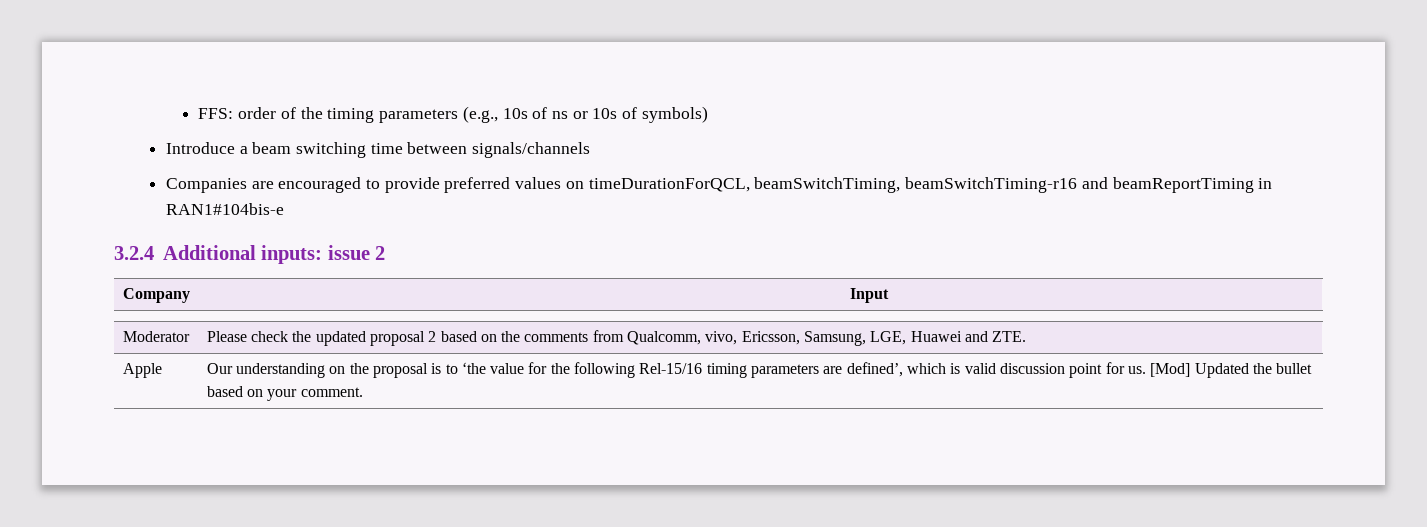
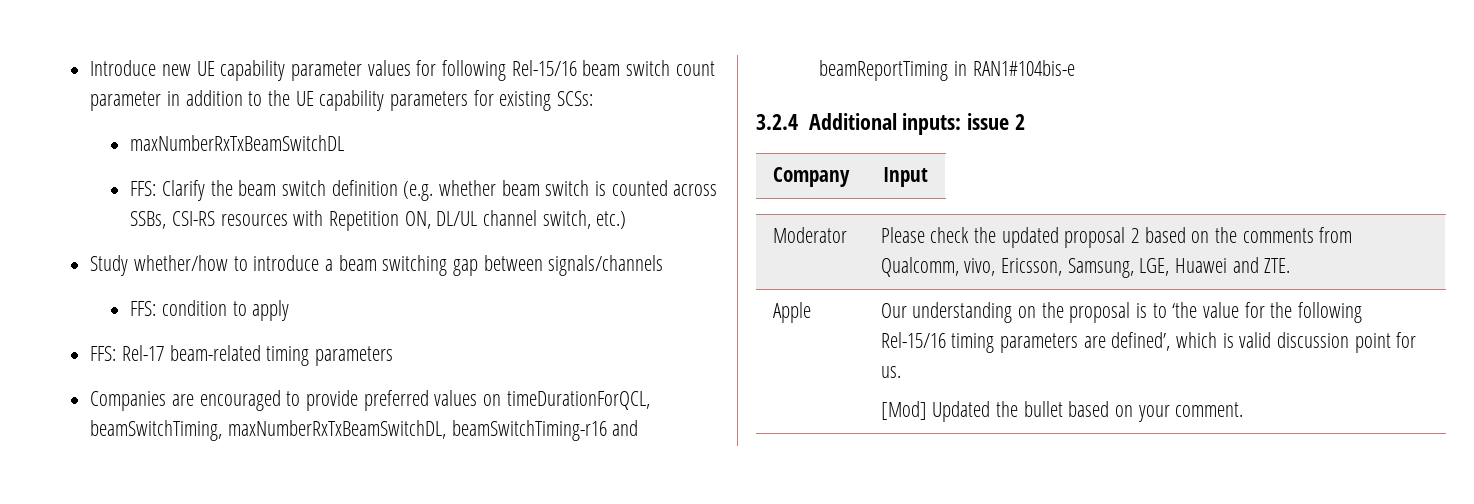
[198,106,708,123] [165,142,235,154] FFS: order of the timing parameters (e.g., 10s of ns or 10s of symbols) // Introduce -> [90,60,715,81] [90,90,593,111] [130,135,345,151] [130,180,718,201] [130,210,627,231] [90,255,320,276] Introduce new UE capability parameter values for following Rel-15/16 beam switch count parameter in addition to the UE capability parameters for existing SCSs: // maxNumberRxTxBeamSwitchDL // FFS: Clarify the beam switch definition (e.g. whether beam switch is counted across SSBs, CSI-RS resources with Repetition ON, DL/UL channel switch, etc.) // Study whether/how to introduce
[370,143,403,154] time -> [452,259,478,276] gap
(591, 150) none -> [130,300,290,321] [90,345,393,366] // FFS: condition to apply // FFS: Rel-17 beam-related timing parameters
(901, 185) none -> [227,420,446,439] maxNumberRxTxBeamSwitchDL,
(1146, 370) none -> (901, 372) //

